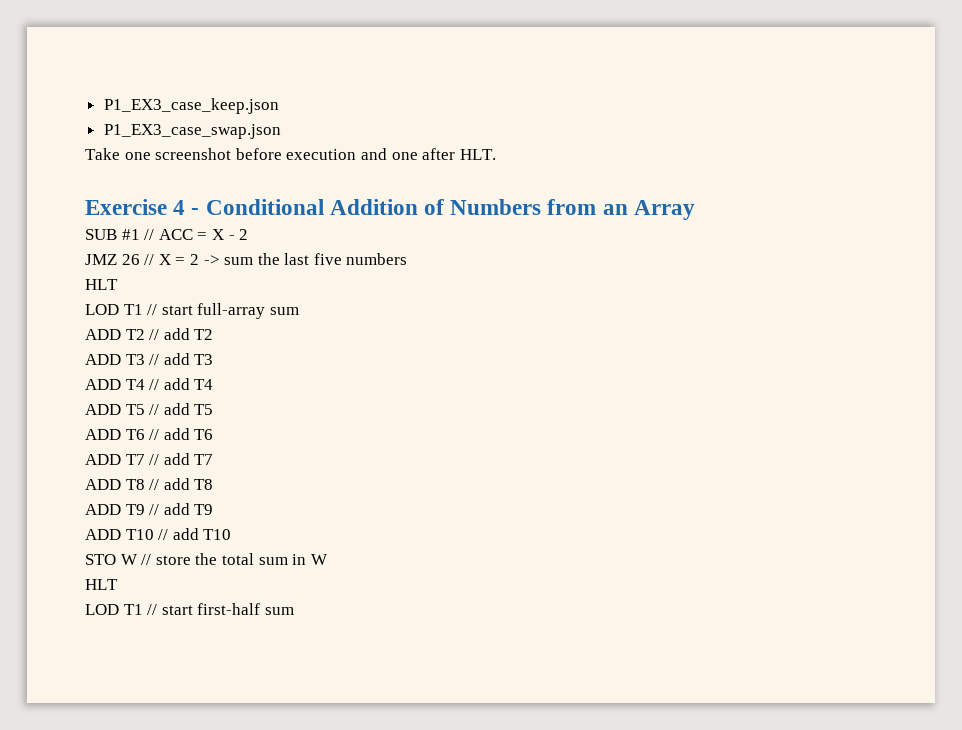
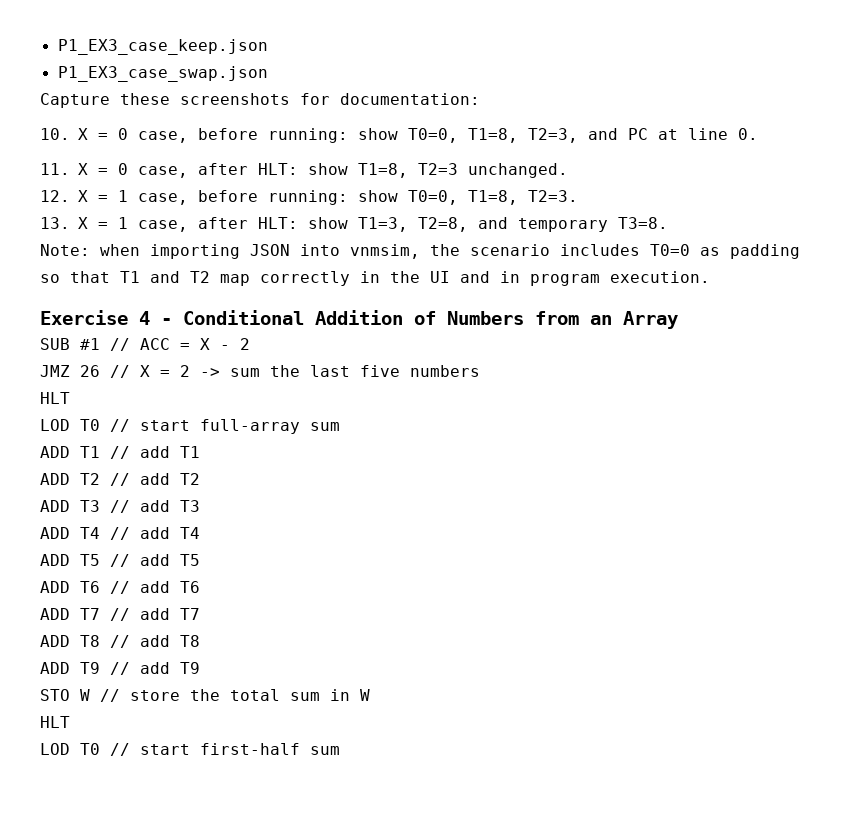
[85,148,496,160] Take one screenshot before execution and one after HLT. -> [40,93,480,108] [40,128,758,143] [40,163,568,178] [40,190,578,205] [40,217,668,232] [40,244,800,259] [40,271,710,286] Capture these screenshots for documentation: // 10. X = 0 case, before running: show T0=0, T1=8, T2=3, and PC at line 0. // 11. X = 0 case, after HLT: show T1=8, T2=3 unchanged. // 12. X = 1 case, before running: show T0=0, T1=8, T2=3. // 13. X = 1 case, after HLT: show T1=3, T2=8, and temporary T3=8. // Note: when importing JSON into vnmsim, the scenario includes T0=0 as padding so that T1 and T2 map correctly in the UI and in program execution.
[123,304,143,315] T1 -> [80,419,100,431] T0
(299, 311) none -> [40,446,200,459] // ADD T1 // add T1
[85,528,232,540] // ADD T10 // add T10 -> (200, 668) none
[123,604,143,615] T1 -> [80,743,100,755] T0

